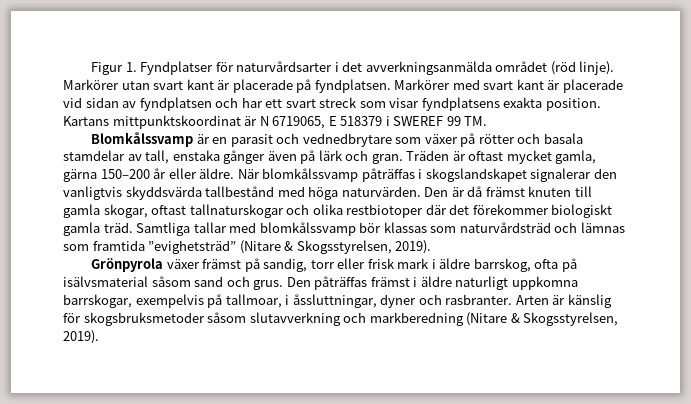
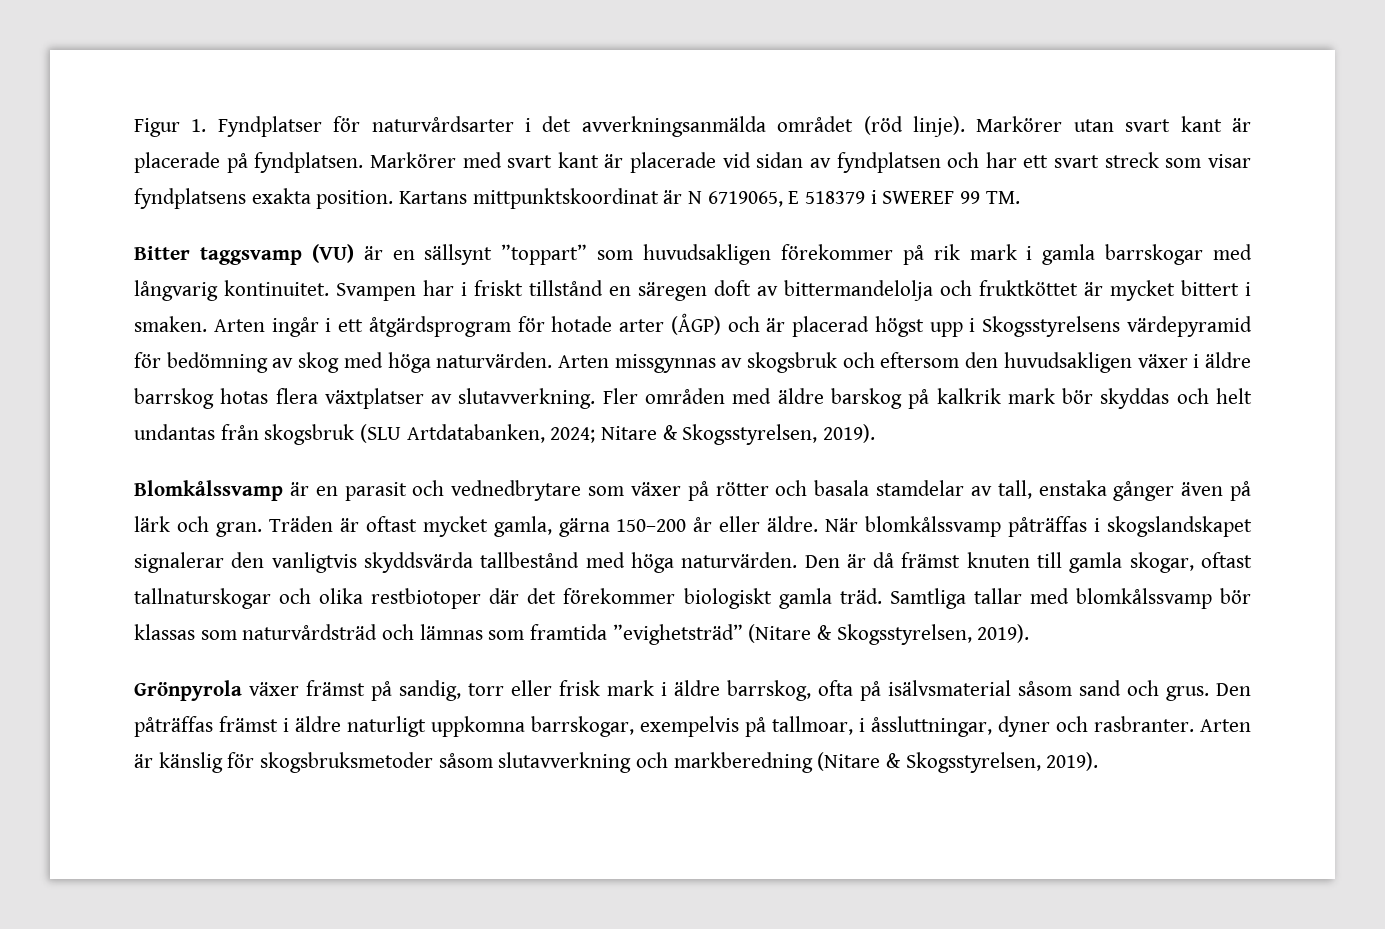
(488, 121) none -> [134,244,1252,265] [134,280,1251,301] [134,313,1252,337] [134,352,1252,373] [134,388,1252,409] [134,424,876,445] // Bitter taggsvamp (VU) är en sällsynt ”toppart” som huvudsakligen förekommer på rik mark i gamla barrskogar med långvarig kontinuitet. Svampen har i friskt tillstånd en säregen doft av bittermandelolja och fruktköttet är mycket bittert i smaken. Arten ingår i ett åtgärdsprogram för hotade arter (ÅGP) och är placerad högst upp i Skogsstyrelsens värdepyramid för bedömning av skog med höga naturvärden. Arten missgynnas av skogsbruk och eftersom den huvudsakligen växer i äldre barrskog hotas flera växtplatser av slutavverkning. Fler områden med äldre barskog på kalkrik mark bör skyddas och helt undantas från skogsbruk (SLU Artdatabanken, 2024; Nitare & Skogsstyrelsen, 2019).

